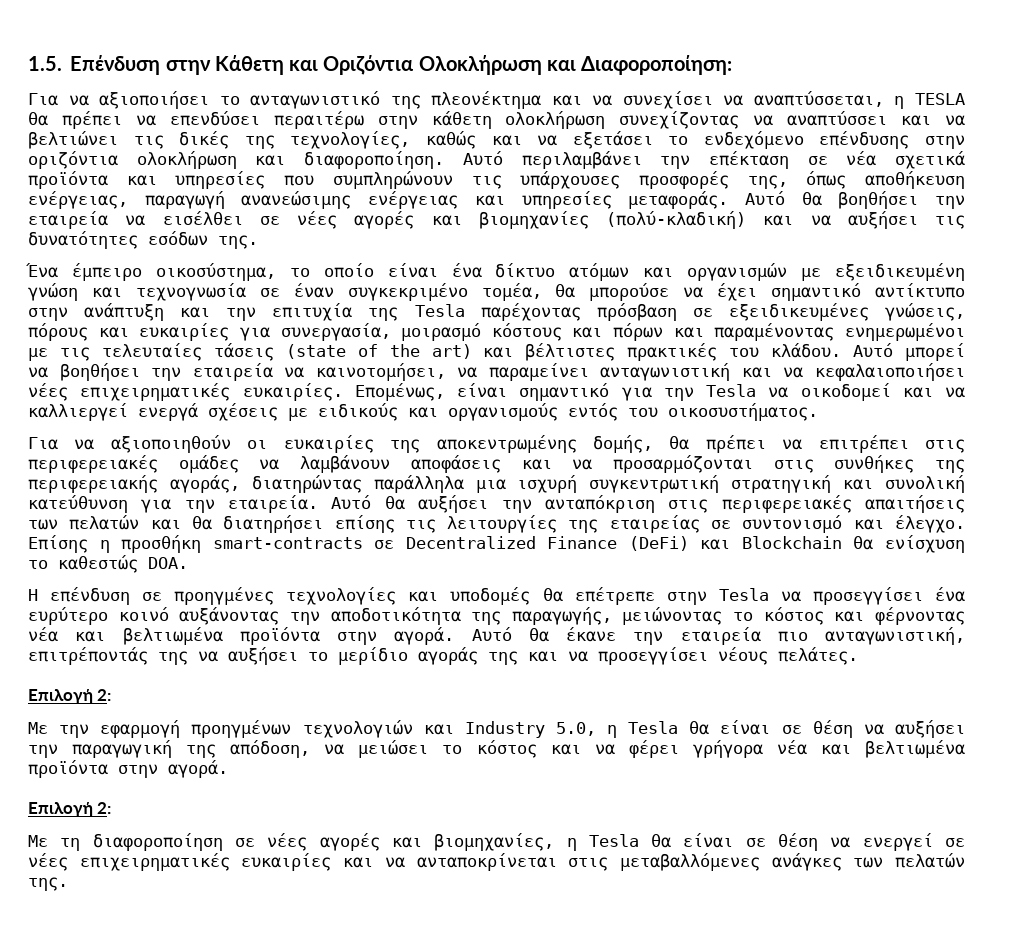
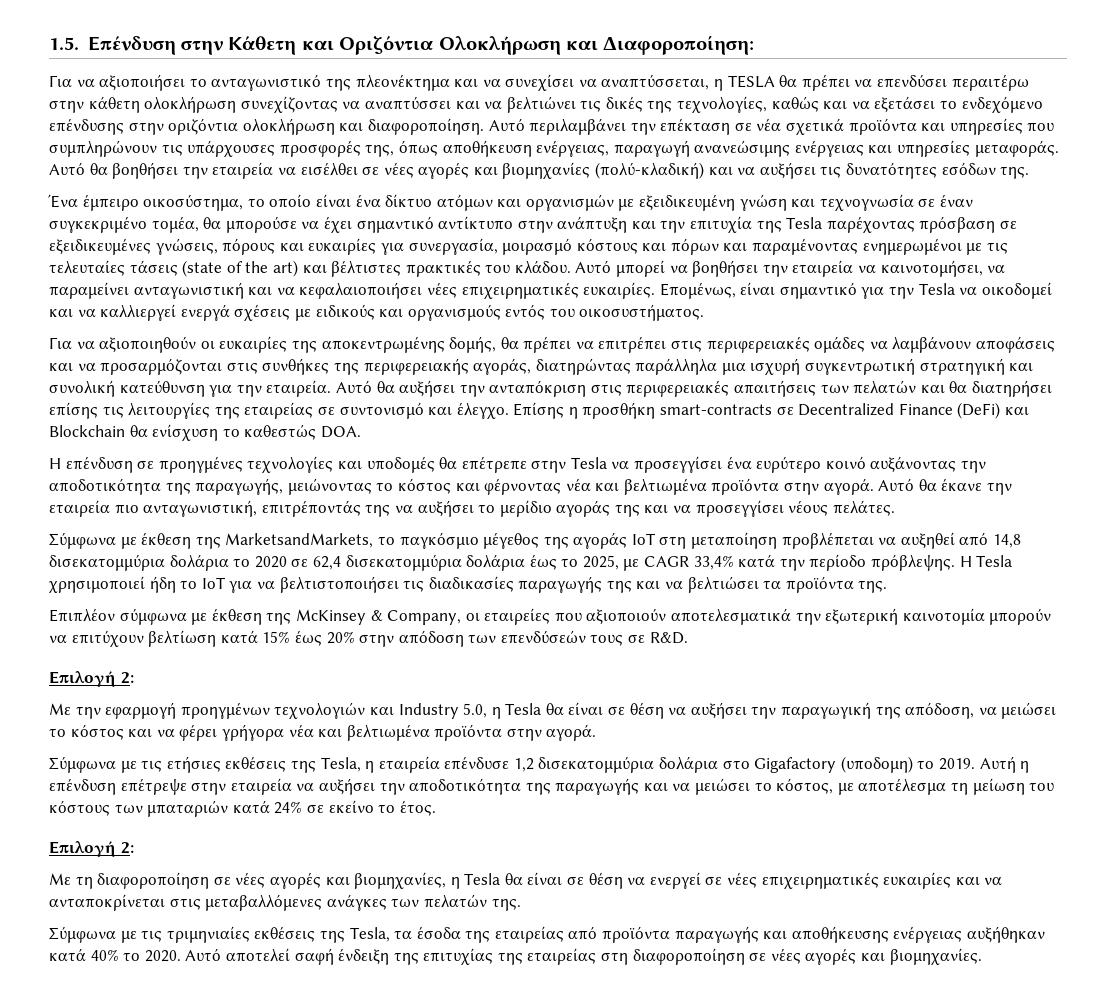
(858, 656) none -> [49,532,1022,549] [49,554,1013,571] [49,576,888,593] [49,608,1052,625] [49,630,688,647] // Σύμφωνα με έκθεση της MarketsandMarkets, το παγκόσμιο μέγεθος της αγοράς IoT στη μεταποίηση προβλέπεται να αυξηθεί από 14,8 δισεκατομμύρια δολάρια το 2020 σε 62,4 δισεκατομμύρια δολάρια έως το 2025, με CAGR 33,4% κατά την περίοδο πρόβλεψης. Η Tesla χρησιμοποιεί ήδη το IoT για να βελτιστοποιήσει τις διαδικασίες παραγωγής της και να βελτιώσει τα προϊόντα της. // Επιπλέον σύμφωνα με έκθεση της McKinsey & Company, οι εταιρείες που αξιοποιούν αποτελεσματικά την εξωτερική καινοτομία μπορούν να επιτύχουν βελτίωση κατά 15% έως 20% στην απόδοση των επενδύσεών τους σε R&D.
(228, 769) none -> [49,756,1030,773] [49,778,1055,795] [49,800,436,817] // Σύμφωνα με τις ετήσιες εκθέσεις της Tesla, η εταιρεία επένδυσε 1,2 δισεκατομμύρια δολάρια στο Gigafactory (υποδομη) το 2019. Αυτή η επένδυση επέτρεψε στην εταιρεία να αυξήσει την αποδοτικότητα της παραγωγής και να μειώσει το κόστος, με αποτέλεσμα τη μείωση του κόστους των μπαταριών κατά 24% σε εκείνο το έτος.
(68, 884) none -> [49,926,1046,943] [49,948,982,965] // Σύμφωνα με τις τριμηνιαίες εκθέσεις της Tesla, τα έσοδα της εταιρείας από προϊόντα παραγωγής και αποθήκευσης ενέργειας αυξήθηκαν κατά 40% το 2020. Αυτό αποτελεί σαφή ένδειξη της επιτυχίας της εταιρείας στη διαφοροποίηση σε νέες αγορές και βιομηχανίες.

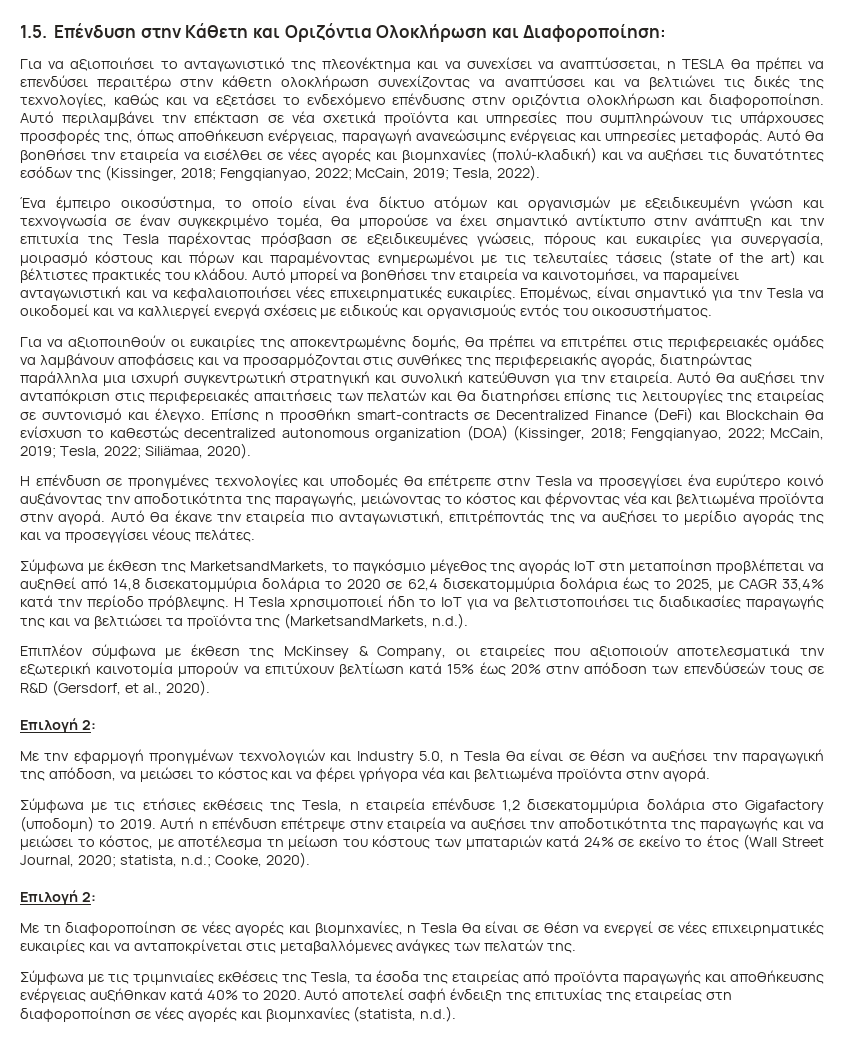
[1000,166,1030,179] της. -> [75,165,541,181] της (Kissinger, 2018; Fengqianyao, 2022; McCain, 2019; Tesla, 2022).
[320,426,361,438] DOA. -> [184,425,825,441] [20,443,251,459] decentralized autonomous organization (DOA) (Kissinger, 2018; Fengqianyao, 2022; McCain, 2019; Tesla, 2022; Siliämaa, 2020).
[858,580,888,593] της. -> [255,613,469,629] της (MarketsandMarkets, n.d.).
[649,632,688,644] R&D. -> [20,680,210,696] R&D (Gersdorf, et al., 2020).
[399,800,436,816] έτος. -> [706,834,824,850] [20,852,310,868] έτος (Wall Street Journal, 2020; statista, n.d.; Cooke, 2020).
[889,948,982,965] βιομηχανίες. -> [265,1006,457,1022] βιομηχανίες (statista, n.d.).

